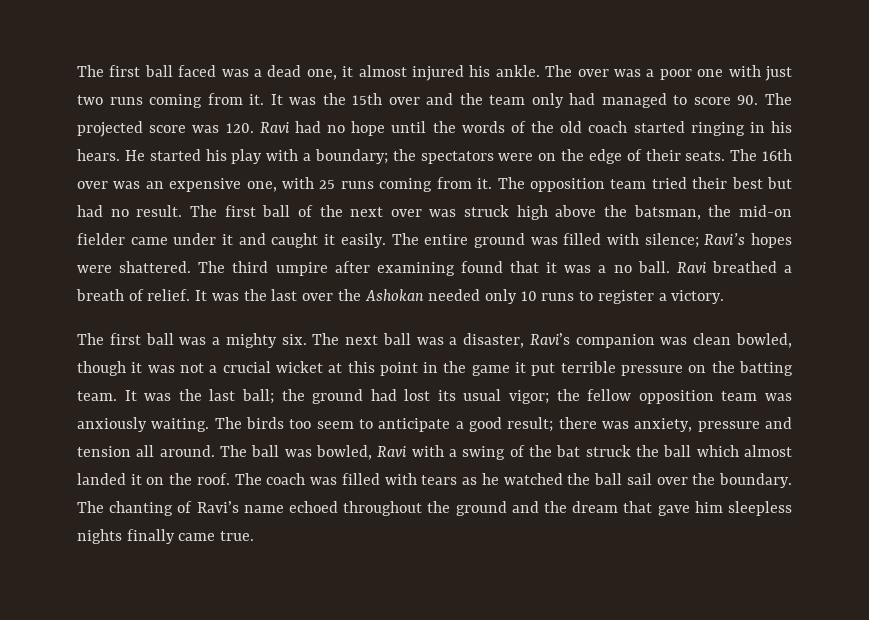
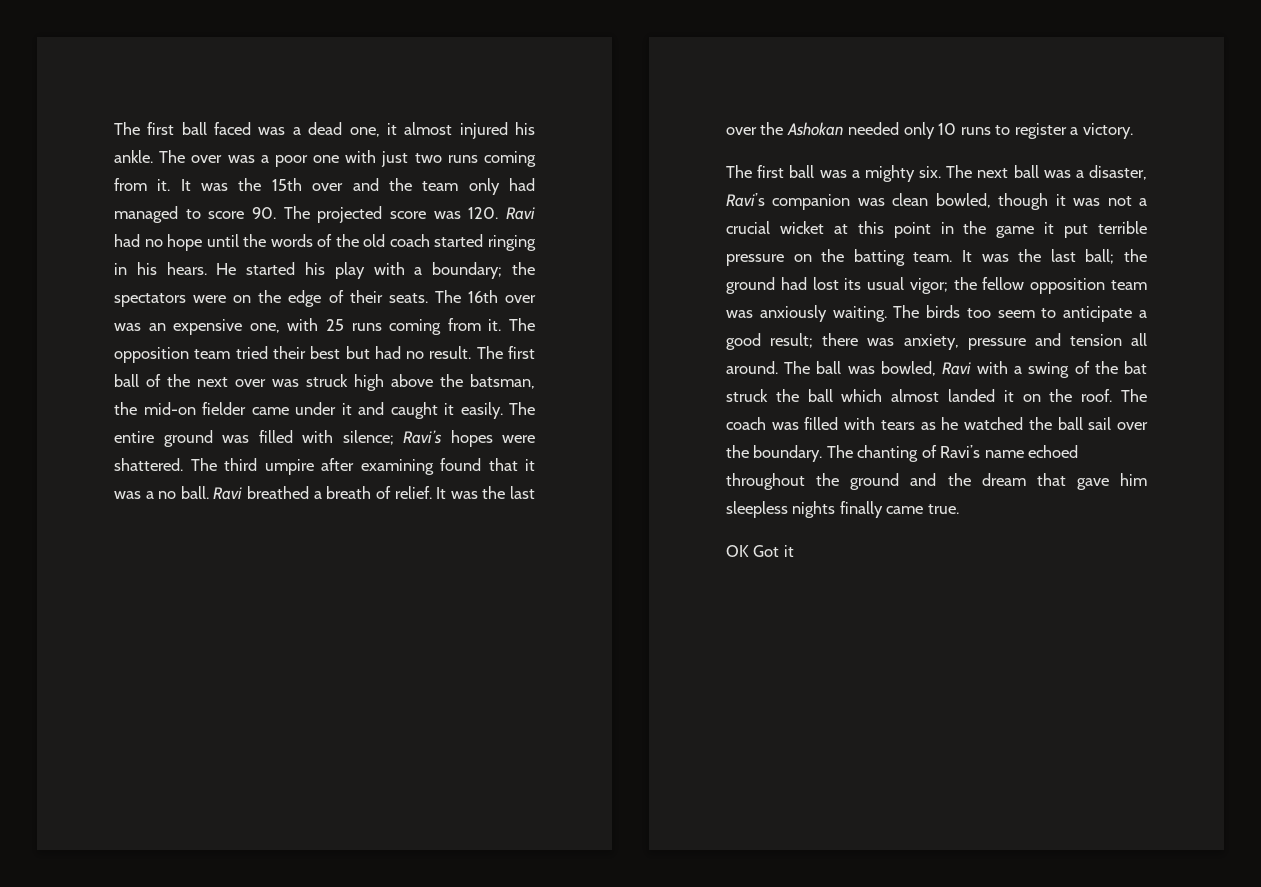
(255, 536) none -> [726,545,794,557] // OK Got it

